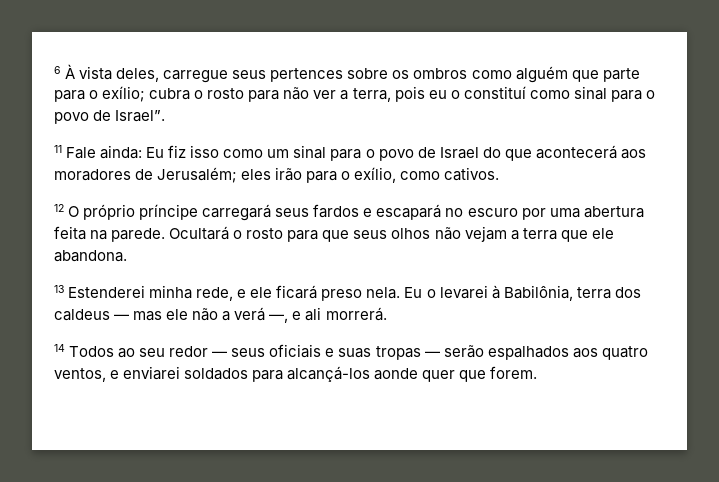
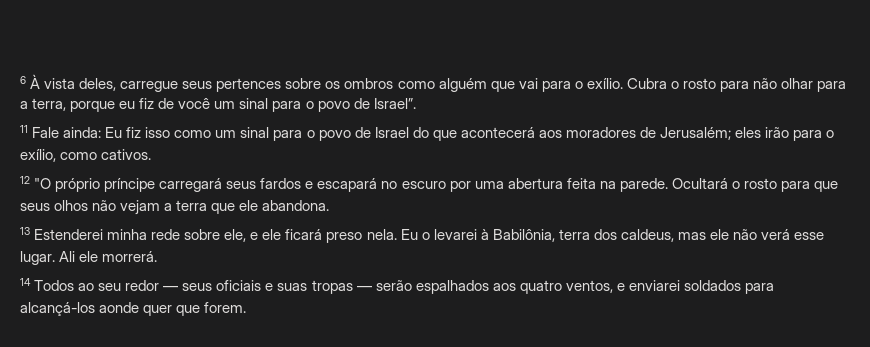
[602,68,640,82] [54,86,191,102] parte para o exílio; cubra -> [518,78,667,92] vai para o exílio. Cubra
[313,86,570,102] ver a terra, pois eu o constituí como -> [781,78,847,92] [20,98,236,112] olhar para a terra, porque eu fiz de você um
[68,206,80,217] O -> [34,178,52,189] "O
[196,287,234,301] rede, -> [151,229,247,242] rede sobre ele,
[54,309,130,321] caldeus — -> [620,229,674,242] caldeus,
[222,307,322,323] a verá —, e ali -> [761,229,825,240] [20,251,99,265] verá esse lugar. Ali ele

